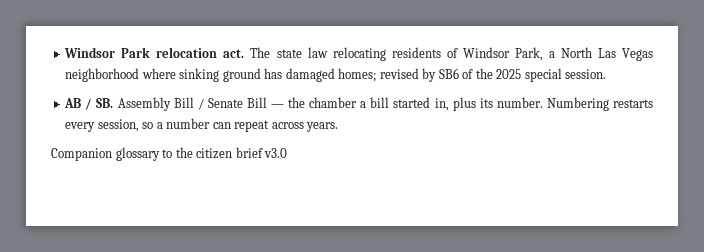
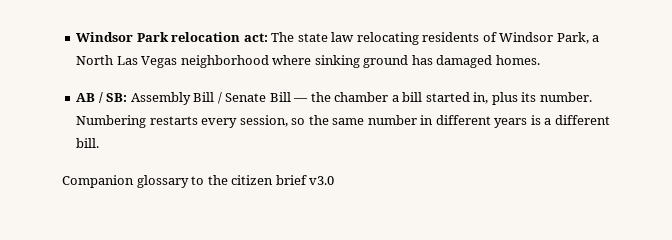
[223,49,245,58] act. -> [243,33,268,42] act:
[338,68,607,82] homes; revised by SB6 of the 2025 special session. -> [495,55,540,65] homes.
[96,98,114,108] SB. -> [106,93,128,102] SB:
[156,118,339,132] a number can repeat across years. -> [308,115,610,128] [76,138,100,148] the same number in different years is a different bill.

